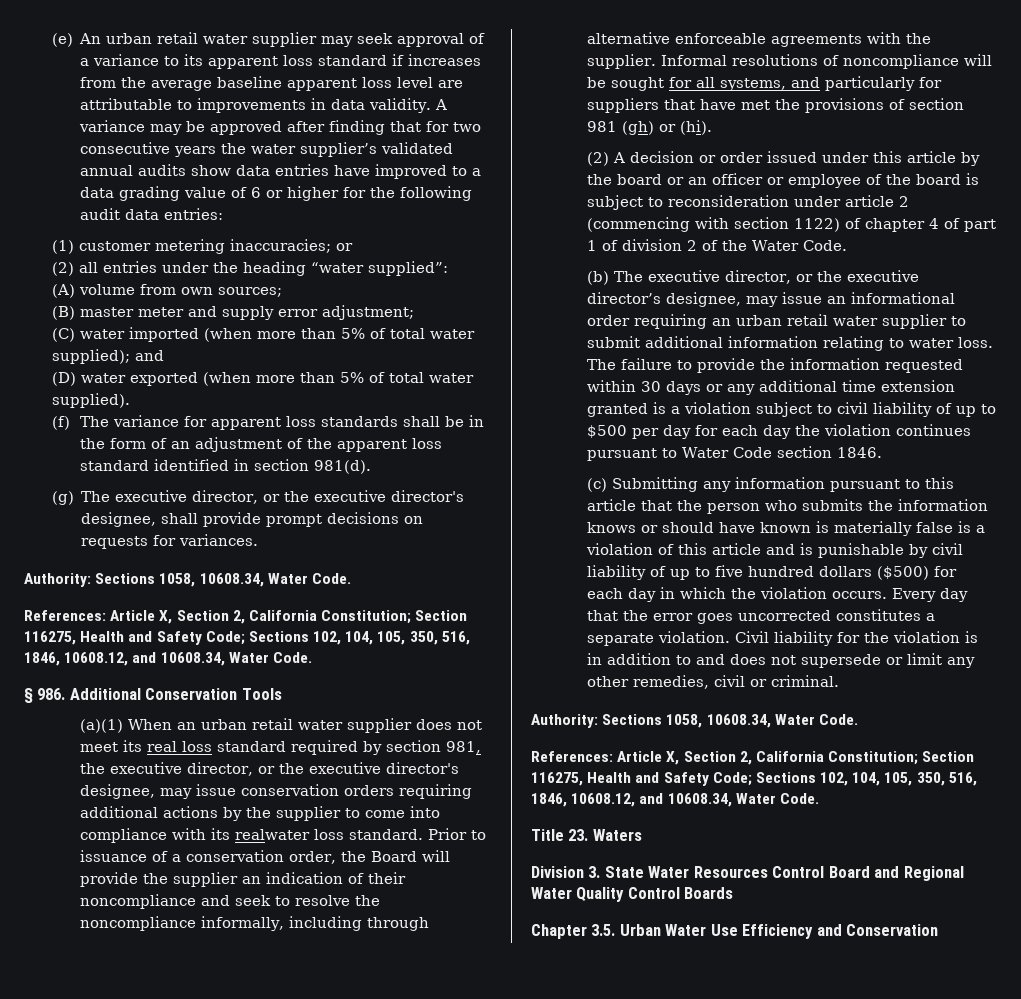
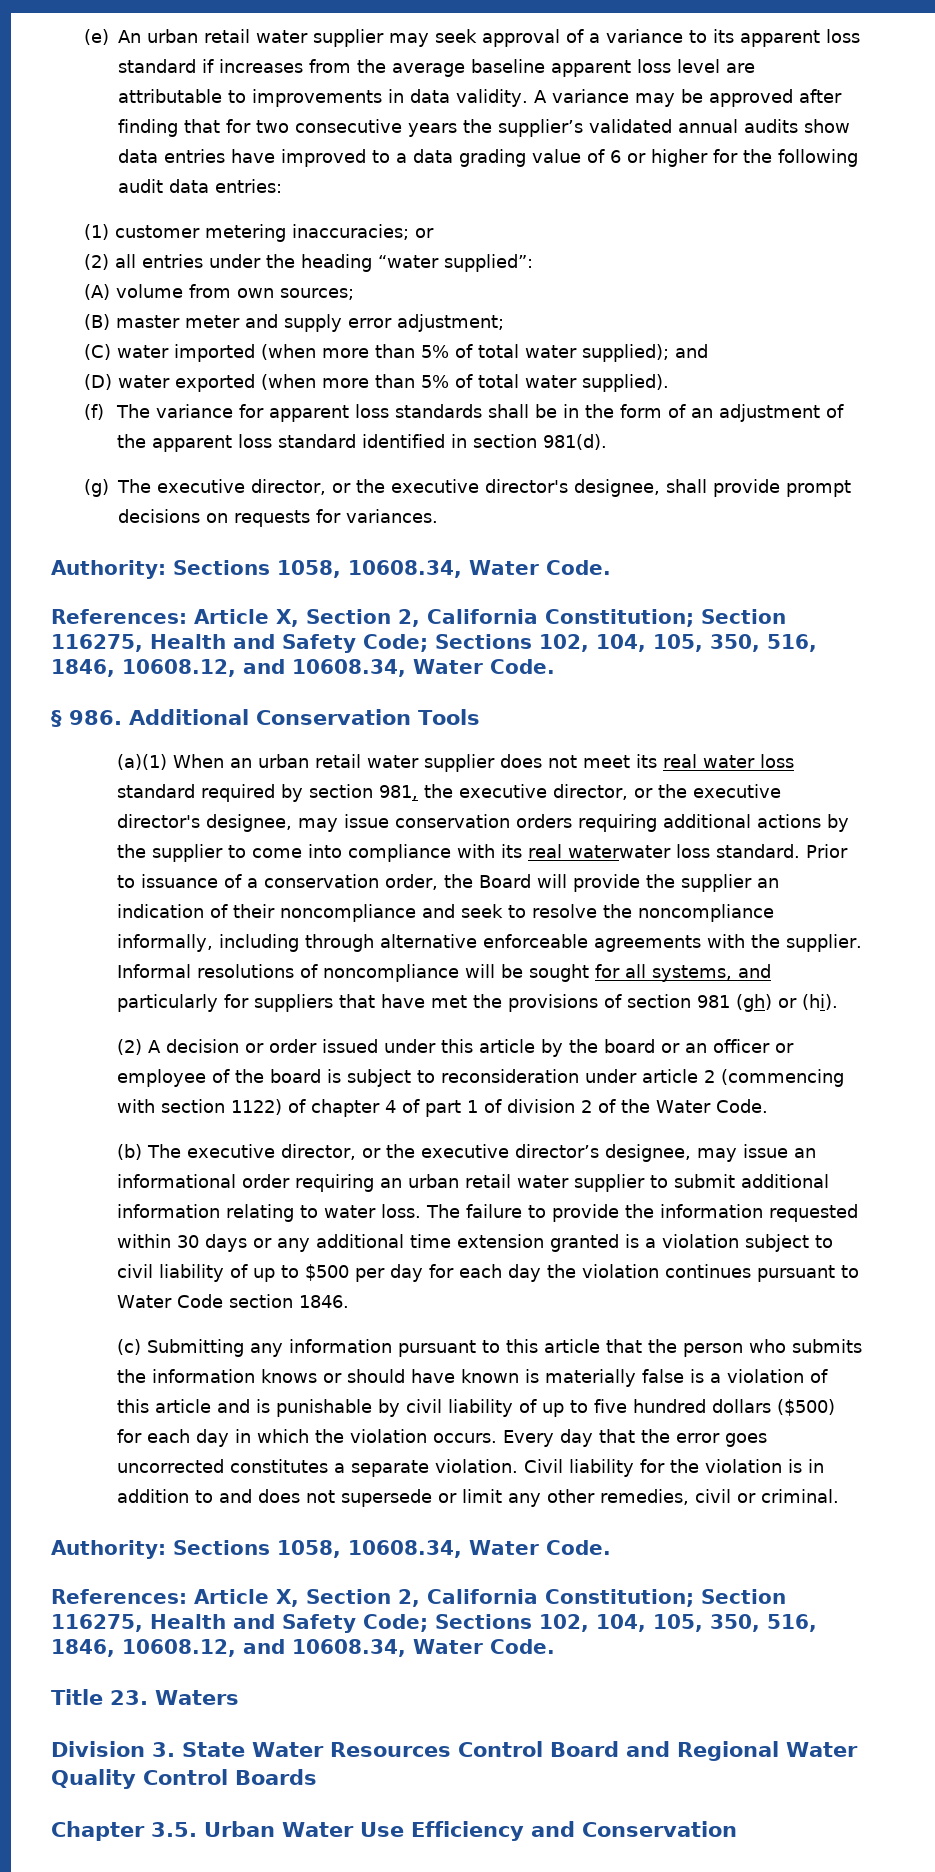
[251,144,297,154] water -> (493, 126) none
(178, 746) none -> [703,755,756,768] water
[235,829,311,840] realwater -> [528,844,672,858] real waterwater

